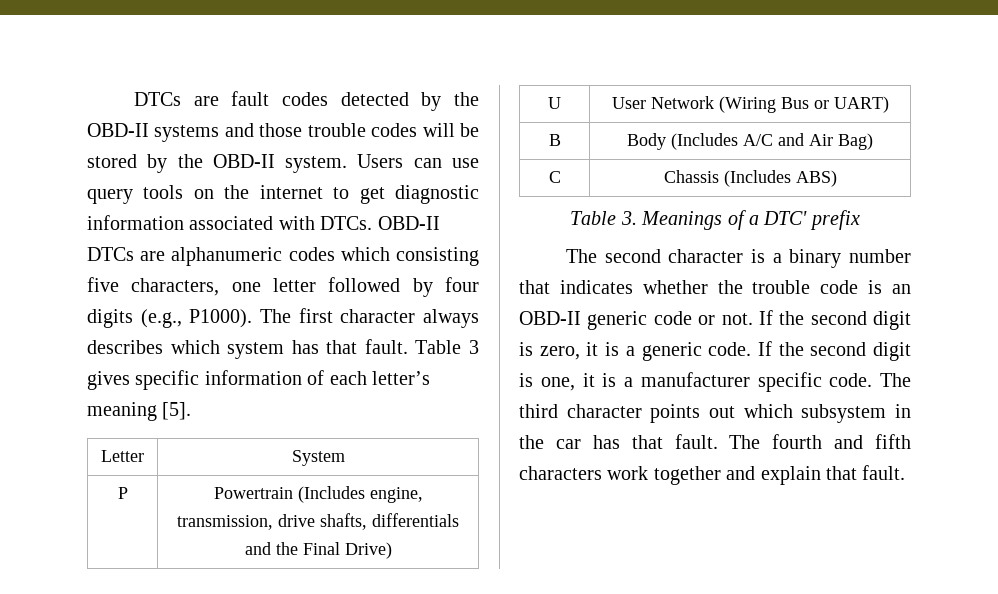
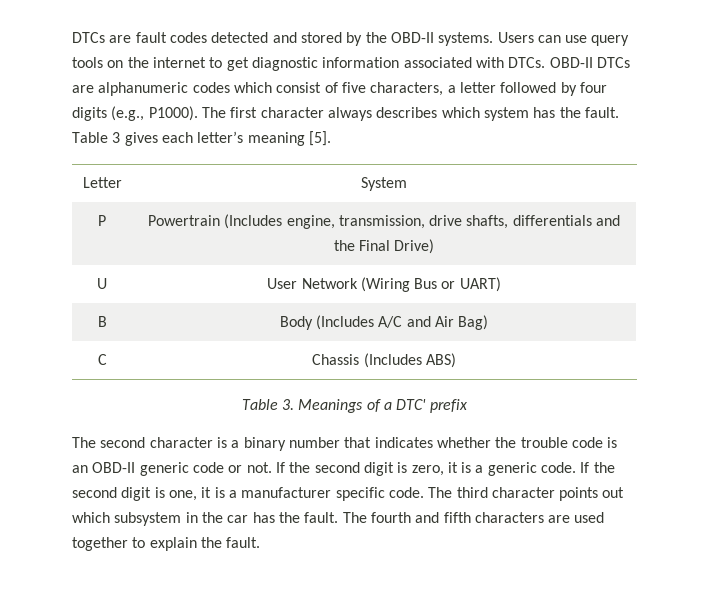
[421,92,480,111] [87,123,479,142] by the OBD-II systems and those trouble codes will be -> [272,32,297,43] and
[285,156,348,173] system. -> [438,32,494,46] systems.
[395,247,479,266] consisting -> [276,82,338,93] consist of
[231,282,261,292] one -> [447,85,456,93] a
[326,340,358,354] that -> [559,107,581,118] the
[135,370,325,390] specific information of -> (158, 139) none
[631,435,663,449] that -> [278,512,300,523] the
[607,466,857,485] work together and explain that -> [548,512,605,523] [72,537,222,551] are used together to explain the

